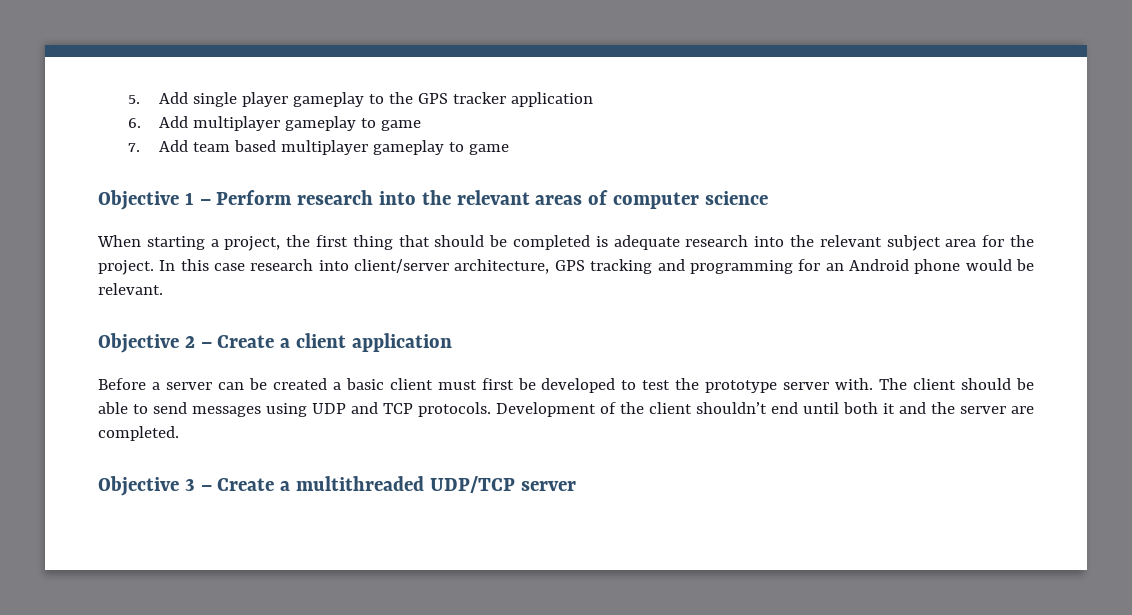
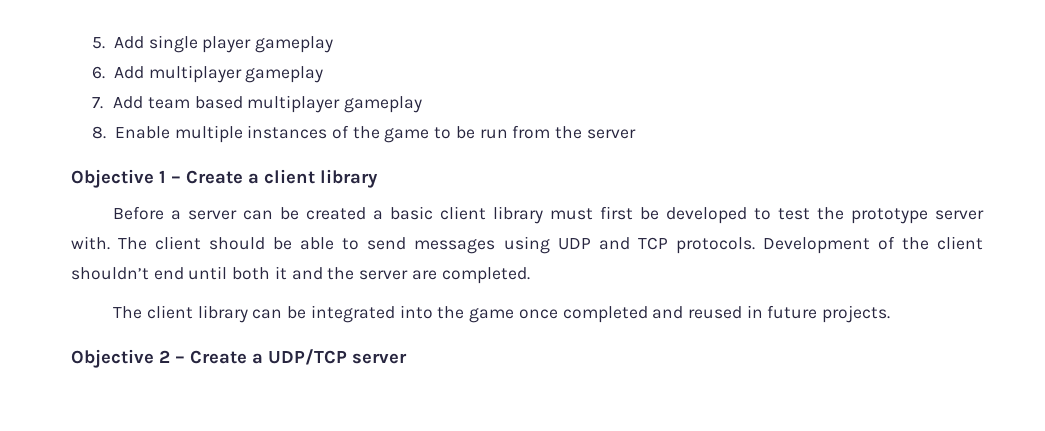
[368,92,593,107] to the GPS tracker application -> (333, 44) none
[360,118,421,131] to game -> (324, 74) none
[448,142,509,155] [98,190,768,210] [97,235,1034,251] [98,259,1035,275] [98,283,163,295] [98,333,195,353] to game // Objective 1 – Perform research into the relevant areas of computer science // When starting a project, the first thing that should be completed is adequate research into the relevant subject area for the project. In this case research into client/server architecture, GPS tracking and programming for an Android phone would be relevant. // Objective 2 -> [92,125,636,143] [71,169,166,188] // 8. Enable multiple instances of the game to be run from the server // Objective 1
[351,333,452,352] application -> [320,169,378,188] library
(433, 384) none -> [493,206,544,224] library
[98,476,425,496] // Objective 3 – Create a multithreaded -> [113,305,891,323] [71,349,263,368] // The client library can be integrated into the game once completed and reused in future projects. // Objective 2 – Create a

